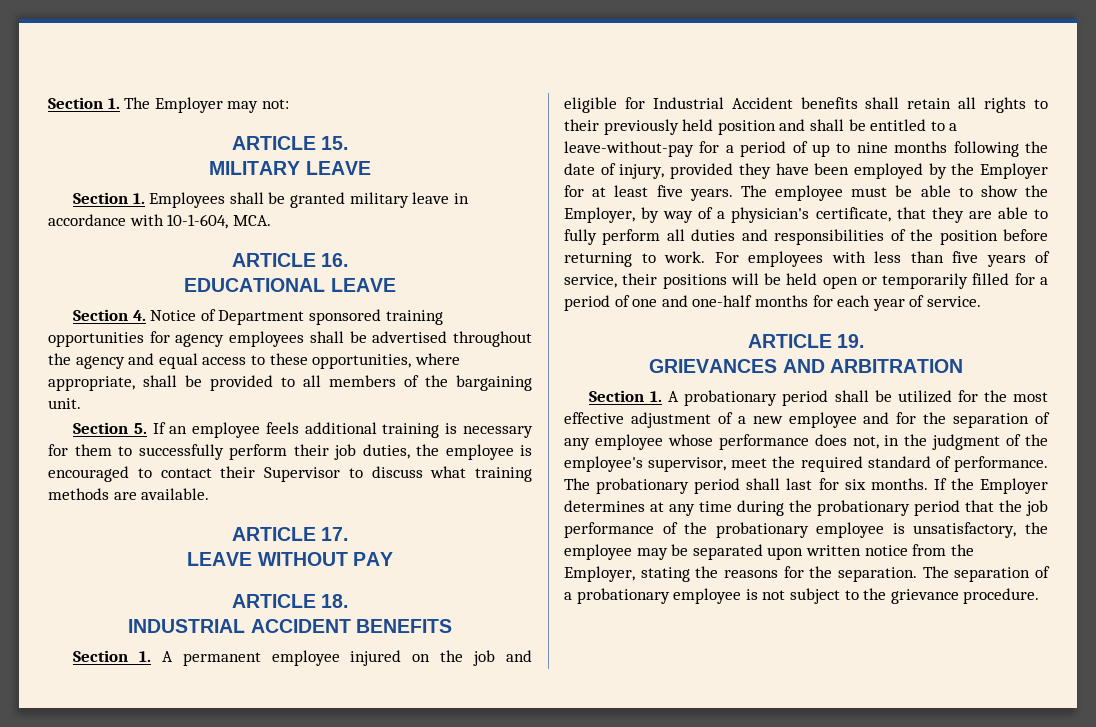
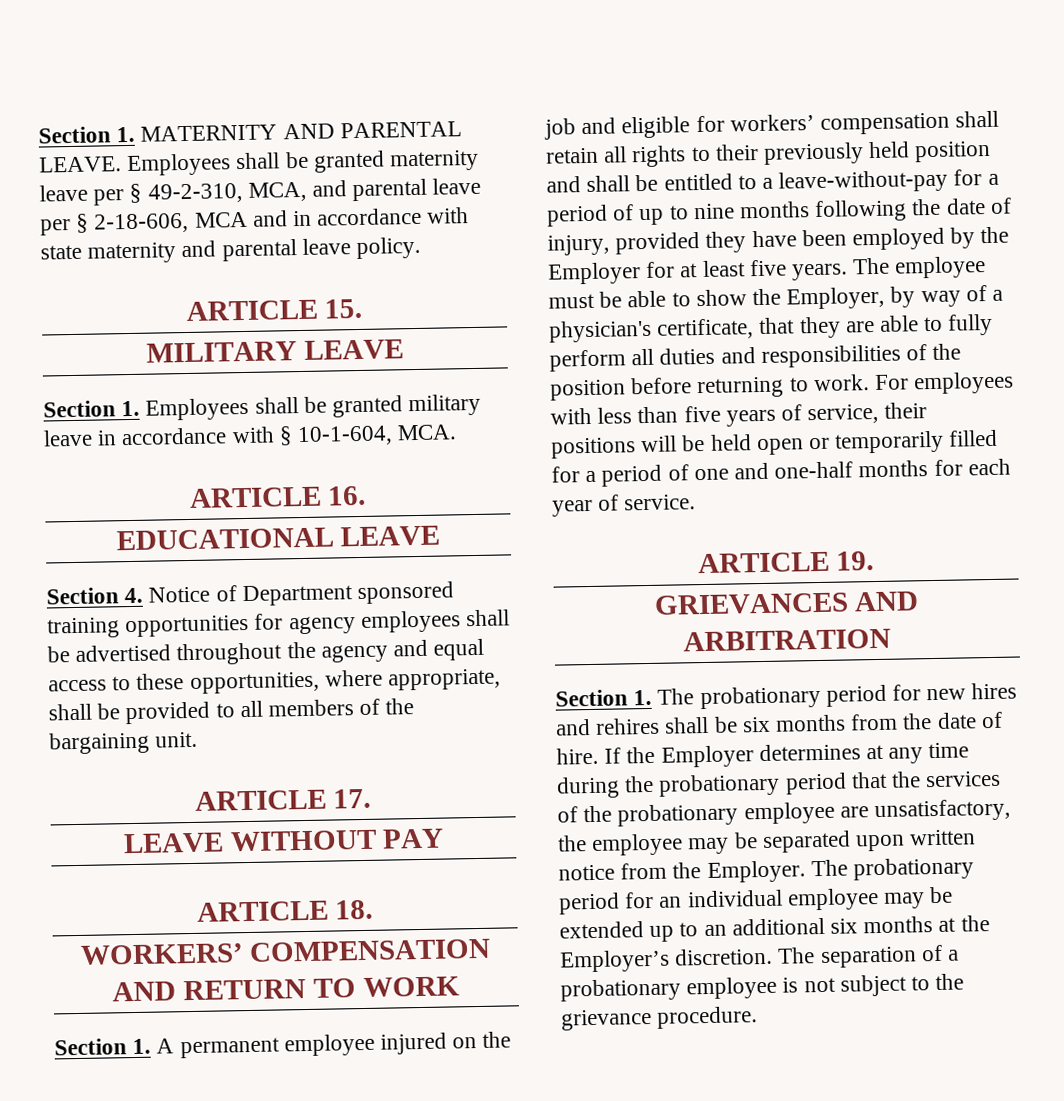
[48,97,289,113] Section 1. The Employer may not: -> [38,121,462,144] [39,149,480,177] [39,177,482,206] [40,207,470,236] [40,236,422,264] Section 1. MATERNITY AND PARENTAL LEAVE. Employees shall be granted maternity leave per § 49-2-310, MCA, and parental leave per § 2-18-606, MCA and in accordance with state maternity and parental leave policy.
(164, 220) none -> [278,426,293,446] §
[73,422,533,438] [48,444,532,460] [48,466,532,482] [48,488,210,500] // Section 5. If an employee feels additional training is necessary for them to successfully perform their job duties, the employee is encouraged to contact their Supervisor to discuss what training methods are available. -> (199, 739) none
[128,619,452,633] INDUSTRIAL ACCIDENT BENEFITS -> [79,938,492,965] [112,976,460,1002] WORKERS’ COMPENSATION AND RETURN TO WORK
[652,97,858,109] Industrial Accident benefits -> [729,112,951,135] workers’ compensation
[668,390,1048,406] [564,412,1050,428] [564,434,1048,450] [564,456,1048,472] [564,478,928,494] A probationary period shall be utilized for the most effective adjustment of a new employee and for the separation of any employee whose performance does not, in the judgment of the employee's supervisor, meet the required standard of performance. The probationary period shall last for six months. -> [657,682,1018,710] [555,711,1003,736] [556,747,599,765] The probationary period for new hires and rehires shall be six months from the date of hire.
[1026,500,1048,516] [564,522,654,538] job performance -> [925,770,1002,788] services
[892,523,905,534] is -> [839,806,869,818] are
[564,566,917,582] Employer, stating the reasons for the separation. -> [706,857,975,883] [558,886,954,915] [559,915,990,943] [560,947,774,973] Employer. The probationary period for an individual employee may be extended up to an additional six months at the Employer’s discretion.

